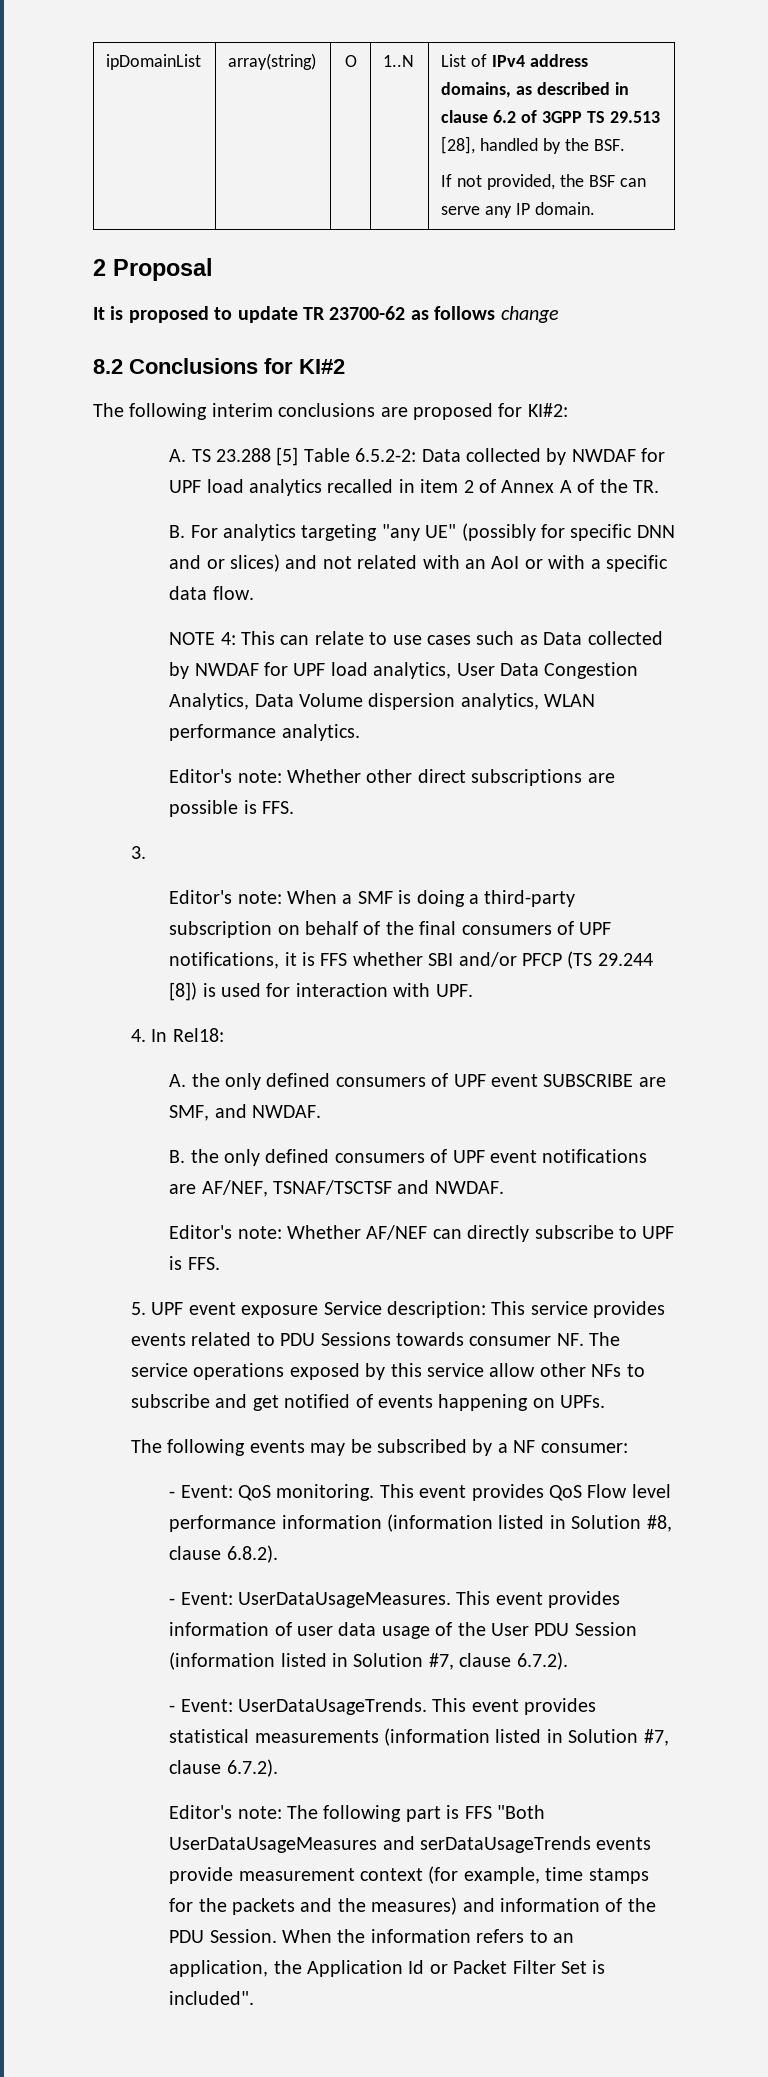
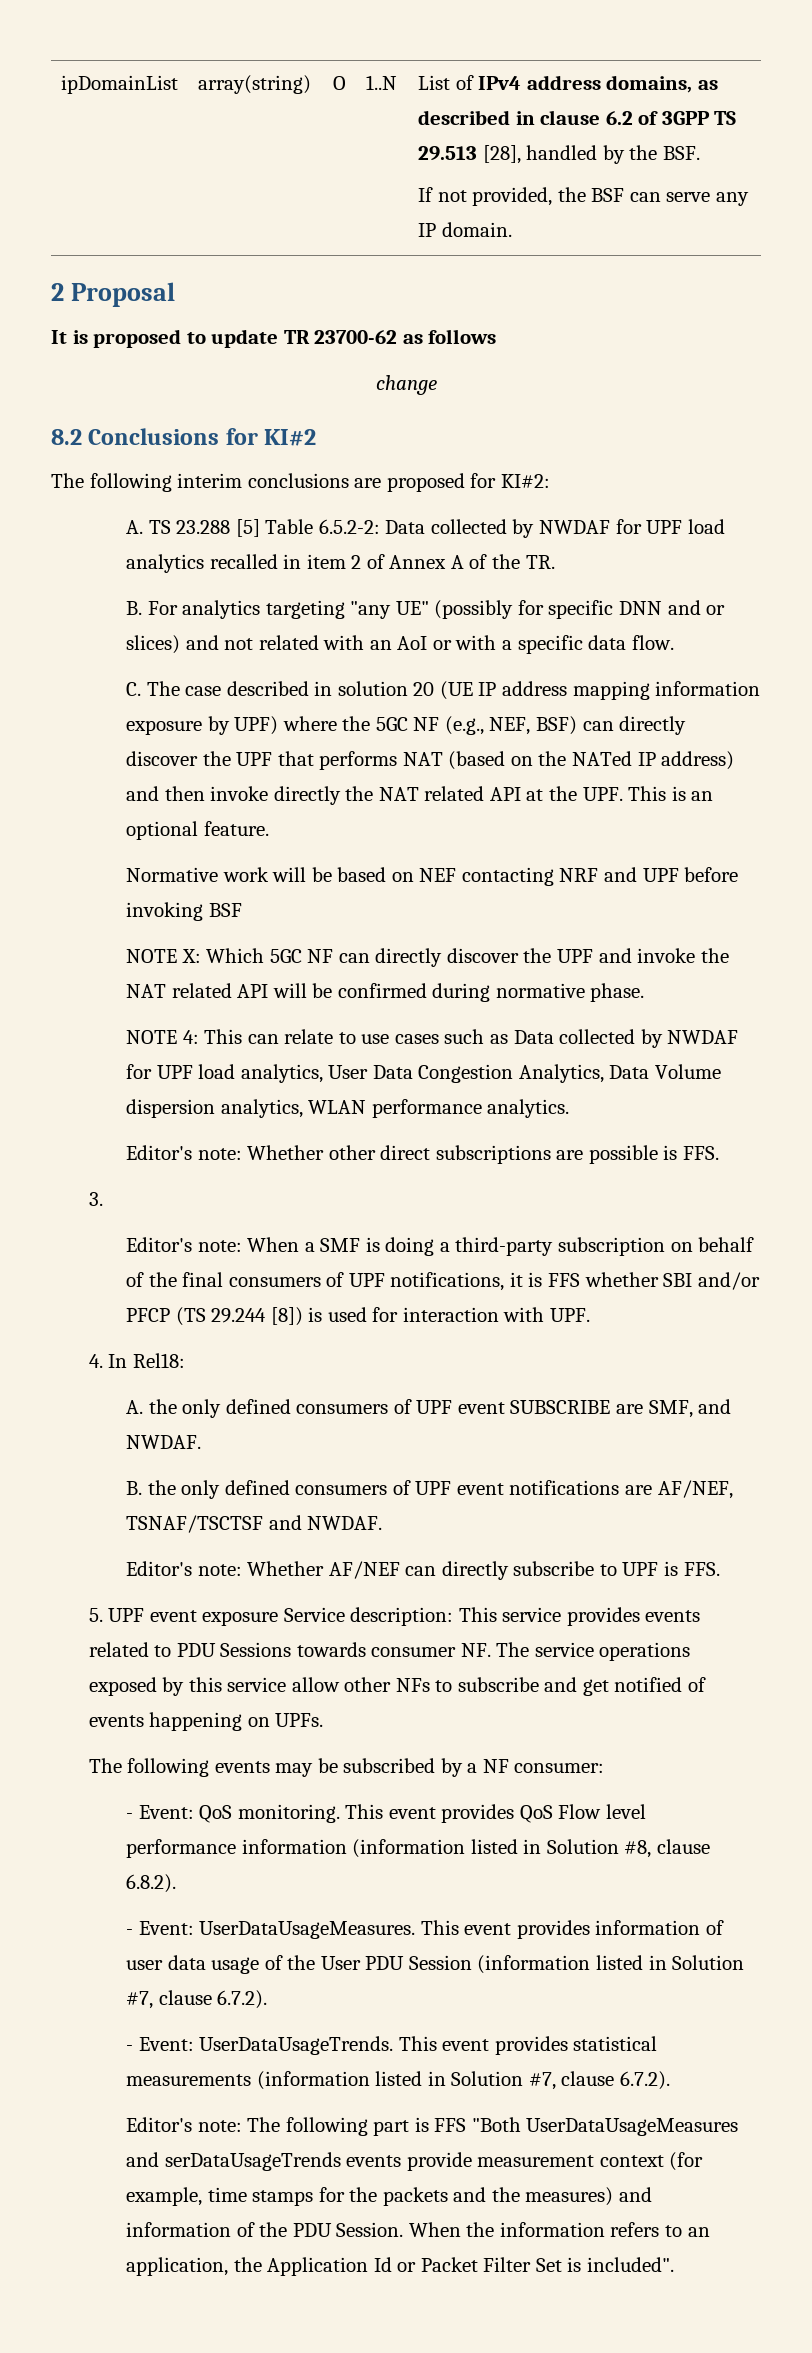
(496, 313) none -> (497, 336) //
(254, 593) none -> [126,681,761,700] [126,716,687,735] [126,751,735,770] [126,786,714,805] [126,821,269,840] [126,867,739,886] [126,902,242,921] [126,948,729,967] [126,983,645,1002] // C. The case described in solution 20 (UE IP address mapping information exposure by UPF) where the 5GC NF (e.g., NEF, BSF) can directly discover the UPF that performs NAT (based on the NATed IP address) and then invoke directly the NAT related API at the UPF. This is an optional feature. // Normative work will be based on NEF contacting NRF and UPF before invoking BSF // NOTE X: Which 5GC NF can directly discover the UPF and invoke the NAT related API will be confirmed during normative phase.

